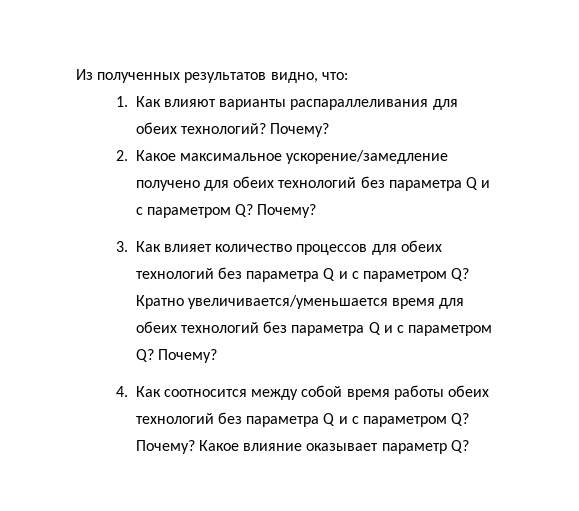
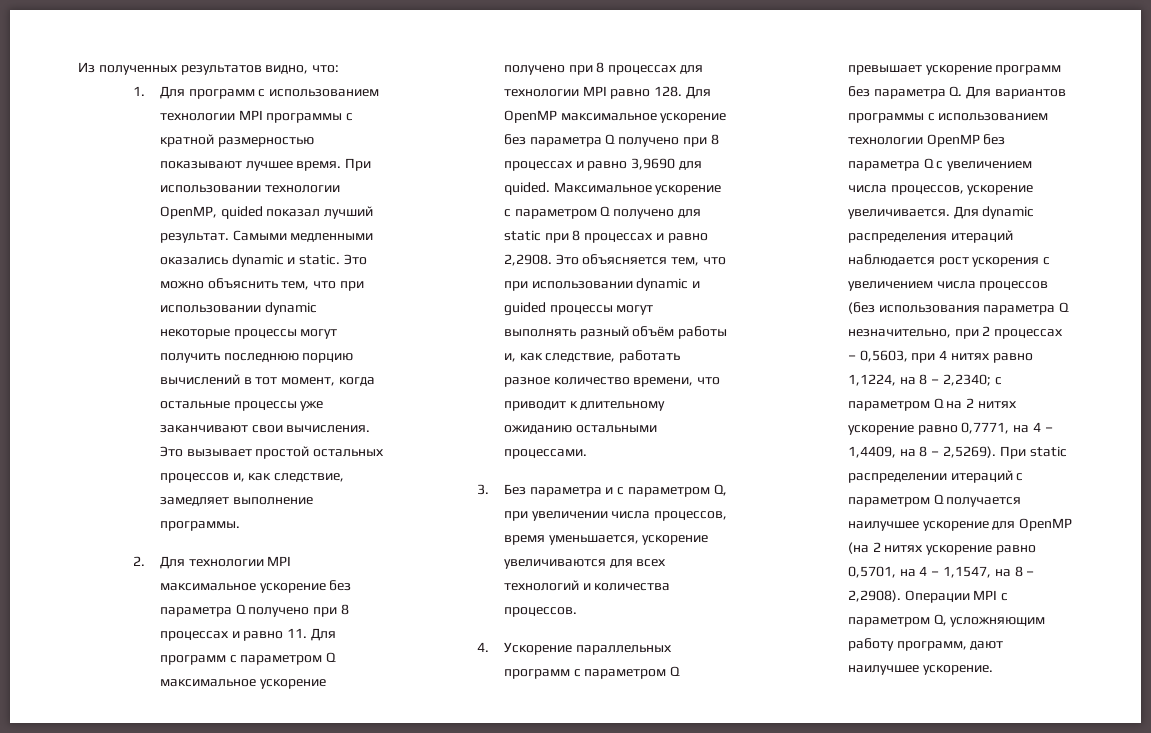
[135,96,458,110] [135,122,330,137] [115,150,449,164] [135,176,491,191] [135,204,317,218] [115,240,442,255] [135,267,470,282] [135,295,465,309] [135,321,493,336] [135,349,218,363] [115,385,489,400] [135,412,470,427] [135,440,469,454] Как влияют варианты распараллеливания для обеих технологий? Почему? // 2. Какое максимальное ускорение/замедление получено для обеих технологий без параметра Q и с параметром Q? Почему? // 3. Как влияет количество процессов для обеих технологий без параметра Q и с параметром Q? Кратно увеличивается/уменьшается время для обеих технологий без параметра Q и с параметром Q? Почему? // 4. Как соотносится между собой время работы обеих технологий без параметра Q и с параметром Q? Почему? Какое влияние оказывает параметр Q? -> [159,86,380,99] [159,110,354,123] [159,134,314,147] [159,158,372,171] [159,185,340,193] [159,206,374,219] [159,230,374,243] [159,254,367,267] [159,278,364,291] [159,302,317,315] [159,329,338,339] [159,353,354,363] [159,374,375,386] [159,401,324,411] [159,425,371,433] [159,446,385,459] [159,473,345,483] [159,497,313,506] [159,521,240,531] [132,556,292,569] [159,580,352,593] [159,604,349,617] [159,628,336,641] [159,652,337,665] [159,679,326,689] [503,62,703,75] [503,86,711,99] [503,110,727,123] [503,134,719,147] [503,158,702,171] [503,182,722,195] [503,206,701,219] [503,230,708,243] [503,254,726,266] [503,278,701,291] [503,302,654,316] [503,326,728,339] [503,350,681,363] [503,377,721,387] [503,401,666,411] [503,425,657,434] [503,449,587,459] [476,484,727,497] [503,511,728,521] [503,535,709,545] [503,559,667,569] [503,580,671,591] [503,607,577,617] [476,642,672,655] [503,666,681,679] [847,65,1062,75] [847,86,1066,99] [847,113,1049,123] [847,134,1006,147] [847,158,1033,171] [847,185,1034,195] [847,206,1035,219] [847,230,1013,243] [847,254,1051,267] [847,281,1049,291] [847,302,1070,315] [847,326,1064,339] [847,350,1033,363] [847,374,1002,386] [847,398,1017,411] [847,422,1053,435] [847,446,1067,459] [847,470,1024,483] [847,494,1022,507] [847,518,1073,531] [847,542,1036,555] [847,566,1035,578] [847,590,1009,603] [847,614,1046,627] [847,638,1004,651] [847,665,993,675] Для программ с использованием технологии MPI программы с кратной размерностью показывают лучшее время. При использовании технологии OpenMP, quided показал лучший результат. Самыми медленными оказались dynamic и static. Это можно объяснить тем, что при использовании dynamic некоторые процессы могут получить последнюю порцию вычислений в тот момент, когда остальные процессы уже заканчивают свои вычисления. Это вызывает простой остальных процессов и, как следствие, замедляет выполнение программы. // 2. Для технологии MPI максимальное ускорение без параметра Q получено при 8 процессах и равно 11. Для программ с параметром Q максимальное ускорение получено при 8 процессах для технологии MPI равно 128. Для OpenMP максимальное ускорение без параметра Q получено при 8 процессах и равно 3,9690 для quided. Максимальное ускорение с параметром Q получено для static при 8 процессах и равно 2,2908. Это объясняется тем, что при использовании dynamic и guided процессы могут выполнять разный объём работы и, как следствие, работать разное количество времени, что приводит к длительному ожиданию остальными процессами. // 3. Без параметра и с параметром Q, при увеличении числа процессов, время уменьшается, ускорение увеличиваются для всех технологий и количества процессов. // 4. Ускорение параллельных программ с параметром Q превышает ускорение программ без параметра Q. Для вариантов программы с использованием технологии OpenMP без параметра Q с увеличением числа процессов, ускорение увеличивается. Для dynamic распределения итераций наблюдается рост ускорения с увеличением числа процессов (без использования параметра Q незначительно, при 2 процессах – 0,5603, при 4 нитях равно 1,1224, на 8 – 2,2340; с параметром Q на 2 нитях ускорение равно 0,7771, на 4 – 1,4409, на 8 – 2,5269). При static распределении итераций с параметром Q получается наилучшее ускорение для OpenMP (на 2 нитях ускорение равно 0,5701, на 4 – 1,1547, на 8 – 2,2908). Операции MPI с параметром Q, усложняющим работу программ, дают наилучшее ускорение.

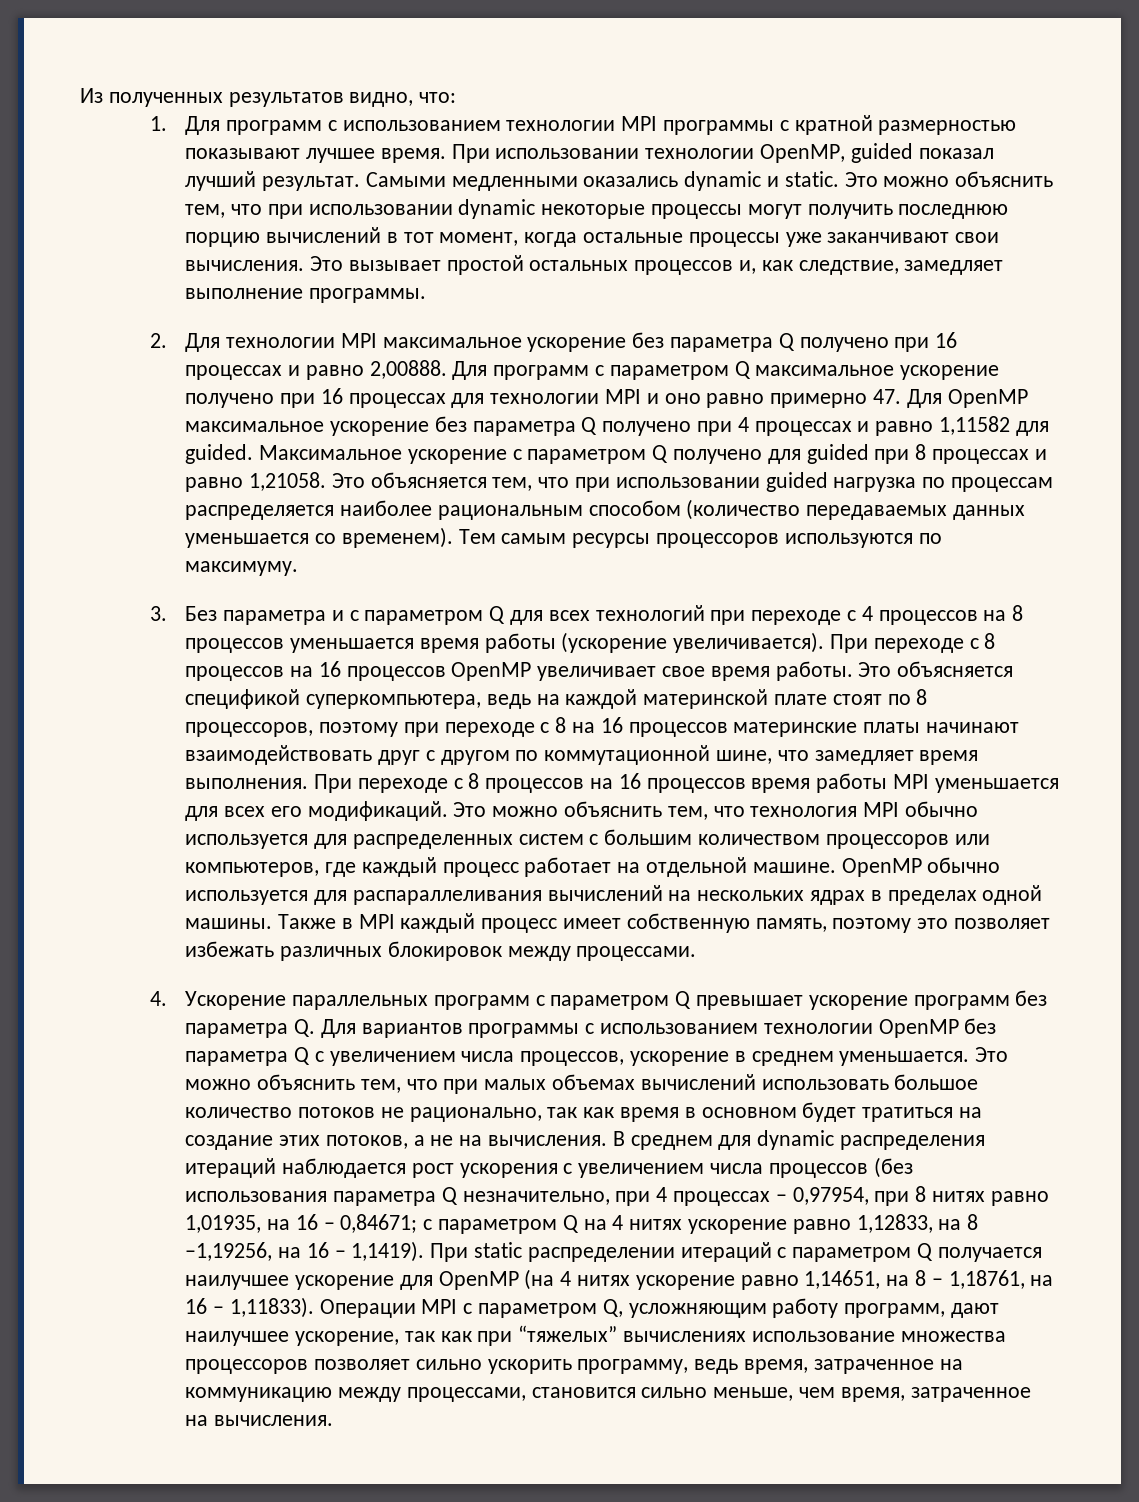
[220,206,263,219] quided -> [850,143,913,163] guided
[340,604,349,615] [159,628,308,641] 8 процессах и равно 11. -> [935,332,958,348] [185,360,447,380] 16 процессах и равно 2,00888.
[596,62,605,73] 8 -> [320,388,343,404] 16
[610,86,683,99] равно 128. -> [646,389,901,408] и оно равно примерно 47.
[710,134,719,145] [503,158,702,171] [503,182,550,195] 8 процессах и равно 3,9690 для quided. -> [737,416,1049,436] [185,444,254,464] 4 процессах и равно 1,11582 для guided.
[503,230,708,243] [503,254,552,266] static при 8 процессах и равно 2,2908. -> [806,444,1047,464] [185,472,326,492] guided при 8 процессах и равно 1,21058.
[636,278,701,291] [503,302,654,316] [503,326,728,339] [503,350,681,363] [503,377,721,387] [503,401,666,411] [503,425,657,434] [503,449,587,459] dynamic и guided процессы могут выполнять разный объём работы и, как следствие, работать разное количество времени, что приводит к длительному ожиданию остальными процессами. -> [765,472,1053,492] [185,499,1025,520] [185,527,942,548] [185,561,299,576] guided нагрузка по процессам распределяется наиболее рациональным способом (количество передаваемых данных уменьшается со временем). Тем самым ресурсы процессоров используются по максимуму.
[713,484,727,496] [503,511,728,521] [503,535,709,545] [503,559,667,569] [503,580,671,591] [503,607,577,617] Q, при увеличении числа процессов, время уменьшается, ускорение увеличиваются для всех технологий и количества процессов. -> [489,605,1024,625] [185,632,996,653] [185,661,1014,681] [185,689,928,709] [185,717,1019,737] [185,745,979,765] [185,773,1059,793] [185,801,978,821] [185,829,990,849] [185,857,1001,877] [185,885,1043,905] [185,913,1050,933] [185,941,697,961] Q для всех технологий при переходе с 4 процессов на 8 процессов уменьшается время работы (ускорение увеличивается). При переходе с 8 процессов на 16 процессов OpenMP увеличивает свое время работы. Это объясняется спецификой суперкомпьютера, ведь на каждой материнской плате стоят по 8 процессоров, поэтому при переходе с 8 на 16 процессов материнские платы начинают взаимодействовать друг с другом по коммутационной шине, что замедляет время выполнения. При переходе с 8 процессов на 16 процессов время работы MPI уменьшается для всех его модификаций. Это можно объяснить тем, что технология MPI обычно используется для распределенных систем с большим количеством процессоров или компьютеров, где каждый процесс работает на отдельной машине. OpenMP обычно используется для распараллеливания вычислений на нескольких ядрах в пределах одной машины. Также в MPI каждый процесс имеет собственную память, поэтому это позволяет избежать различных блокировок между процессами.
[847,206,979,219] увеличивается. Для -> [734,1047,1009,1066] [185,1074,979,1094] [185,1102,982,1122] [185,1131,752,1150] в среднем уменьшается. Это можно объяснить тем, что при малых объемах вычислений использовать большое количество потоков не рационально, так как время в основном будет тратиться на создание этих потоков, а не на вычисления. В среднем для
[982,326,991,336] 2 -> [656,1187,668,1202] 4
[859,350,1033,363] [847,374,991,386] 0,5603, при 4 нитях равно 1,1224, на 8 – 2,2340; -> [792,1186,1049,1206] [185,1214,418,1233] 0,97954, при 8 нитях равно 1,01935, на 16 – 0,84671;
[966,398,1017,408] [847,422,1053,435] [847,446,996,458] 2 нитях ускорение равно 0,7771, на 4 – 1,4409, на 8 – 2,5269). -> [612,1214,979,1234] [185,1241,425,1262] 4 нитях ускорение равно 1,12833, на 8 –1,19256, на 16 – 1,1419).
[872,542,1036,555] [847,566,1035,578] [847,590,901,602] 2 нитях ускорение равно 0,5701, на 4 – 1,1547, на 8 – 2,2908). -> [560,1270,1054,1290] [185,1297,314,1318] 4 нитях ускорение равно 1,14651, на 8 – 1,18761, на 16 – 1,11833).
[922,665,993,675] ускорение. -> [294,1325,1006,1346] [185,1359,963,1374] [185,1387,1031,1402] [185,1415,333,1426] ускорение, так как при “тяжелых” вычислениях использование множества процессоров позволяет сильно ускорить программу, ведь время, затраченное на коммуникацию между процессами, становится сильно меньше, чем время, затраченное на вычисления.

